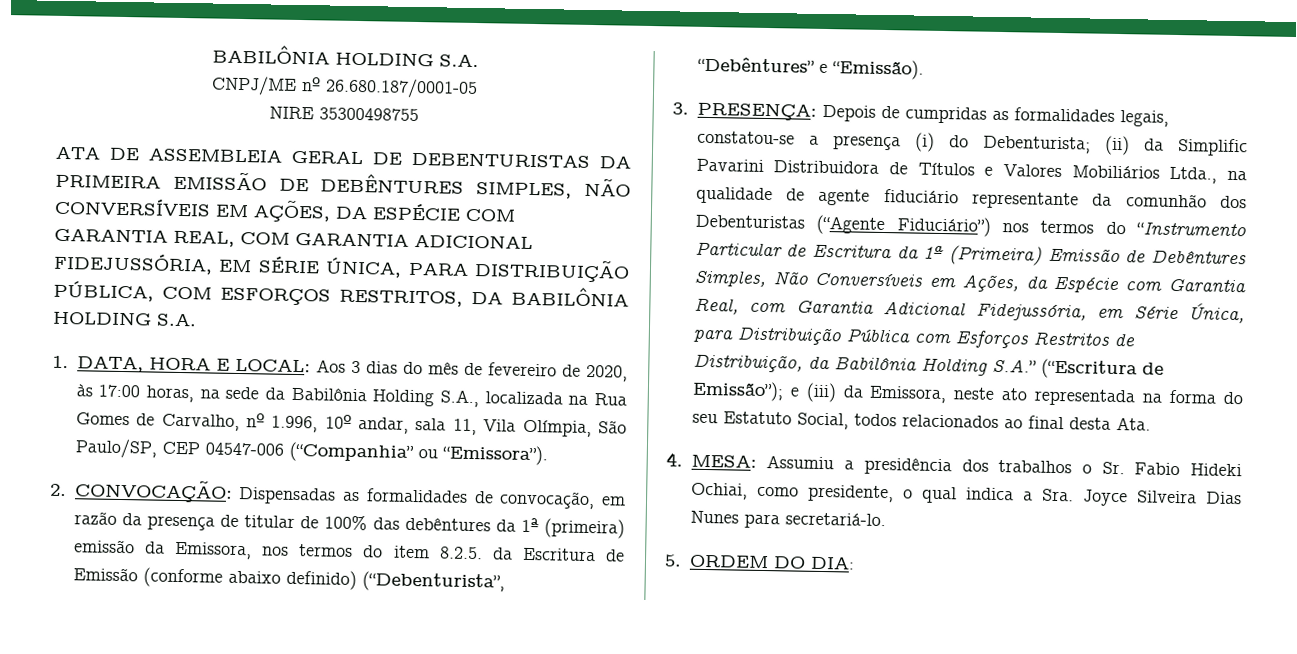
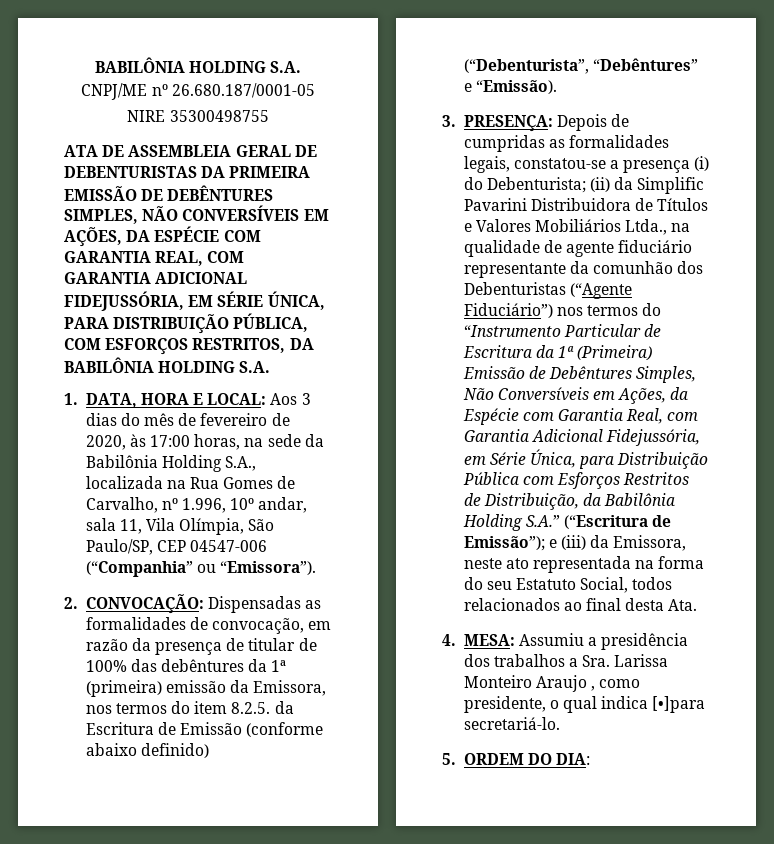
[1081,461,1242,477] [690,482,748,500] o Sr. Fabio Hideki Ochiai, -> [569,654,669,667] [463,675,596,692] a Sra. Larissa Monteiro Araujo ,
[1022,488,1242,507] [689,510,780,529] a Sra. Joyce Silveira Dias Nunes para -> [652,696,706,713] [•]para

